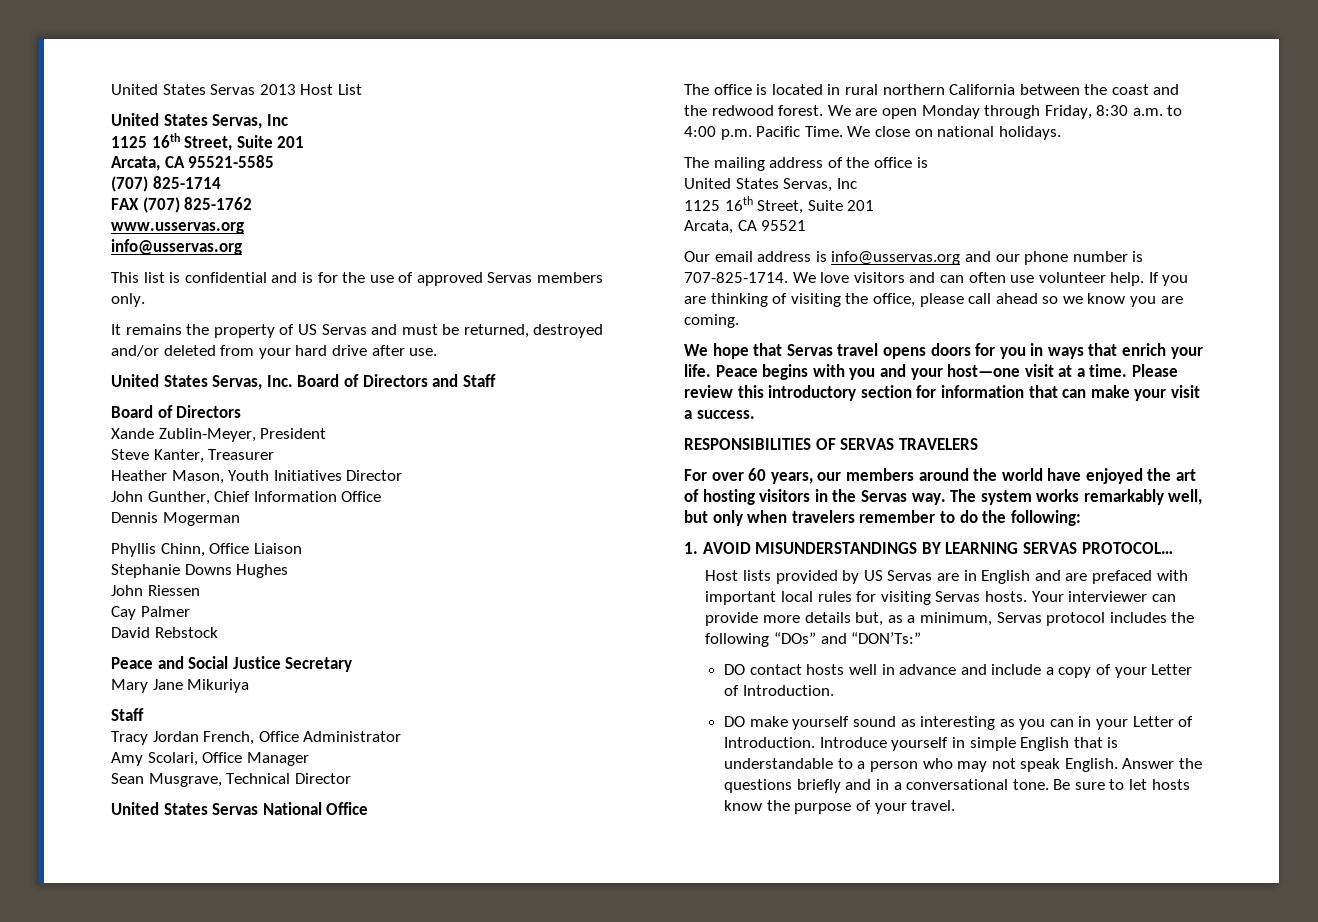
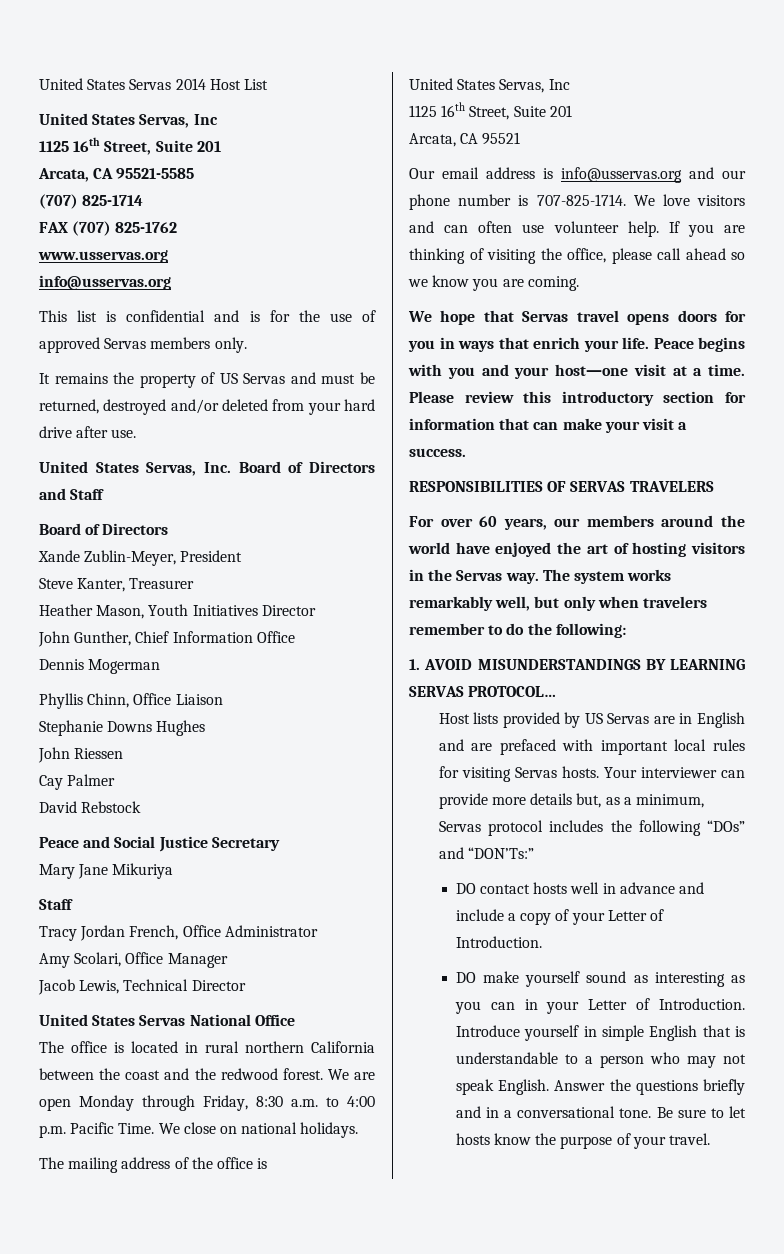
[111,84,296,95] United States Servas 2013 -> [39,78,206,90] United States Servas 2014
[111,773,222,787] Sean Musgrave, -> [38,979,120,995] Jacob Lewis,

